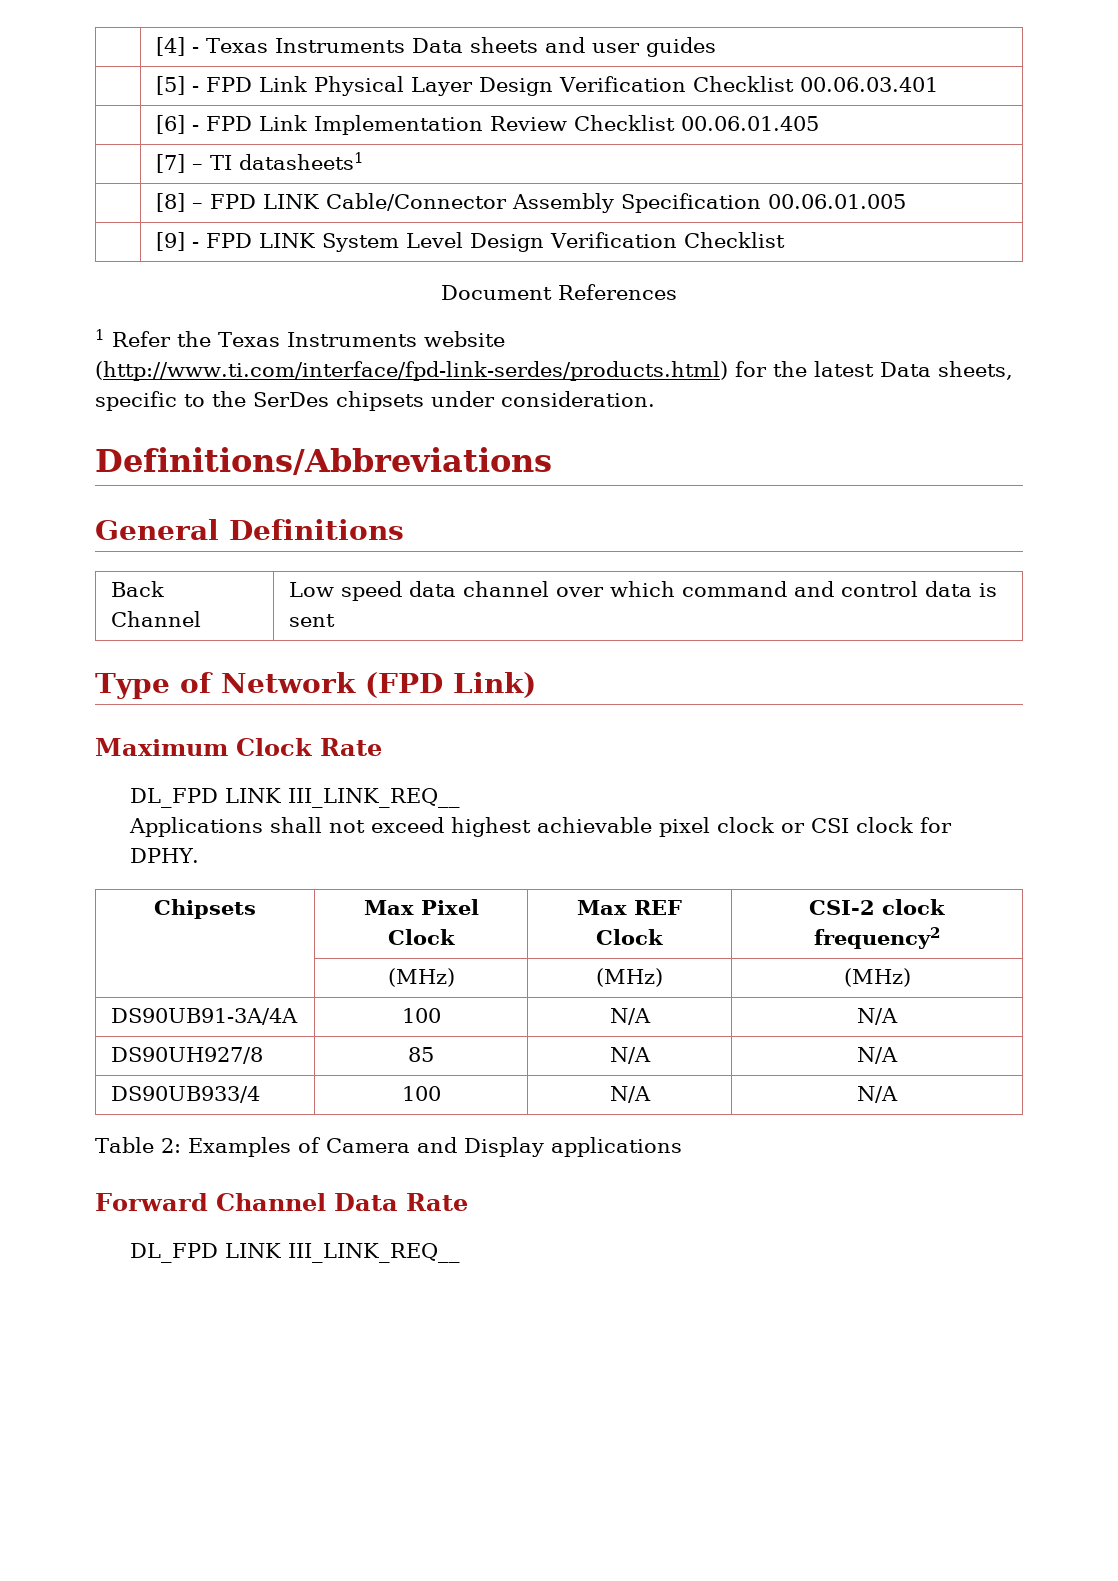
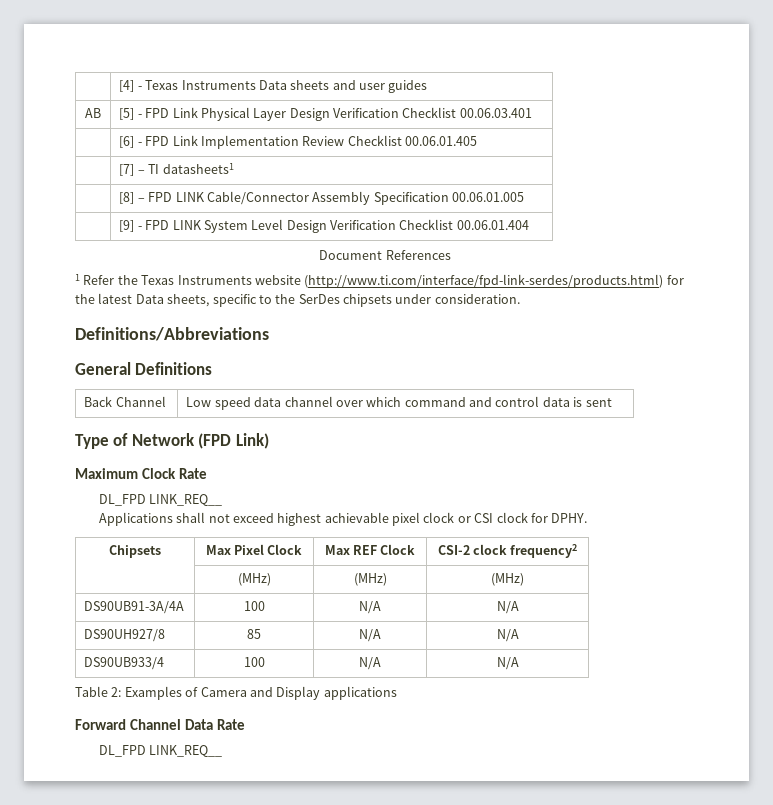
(717, 47) none -> [85,108,101,118] AB
(785, 240) none -> [456,220,529,230] 00.06.01.404
[224,788,460,808] LINK III_LINK_REQ__ -> [149,494,223,506] LINK_REQ__
[224,1243,460,1263] LINK III_LINK_REQ__ -> [149,745,223,757] LINK_REQ__

